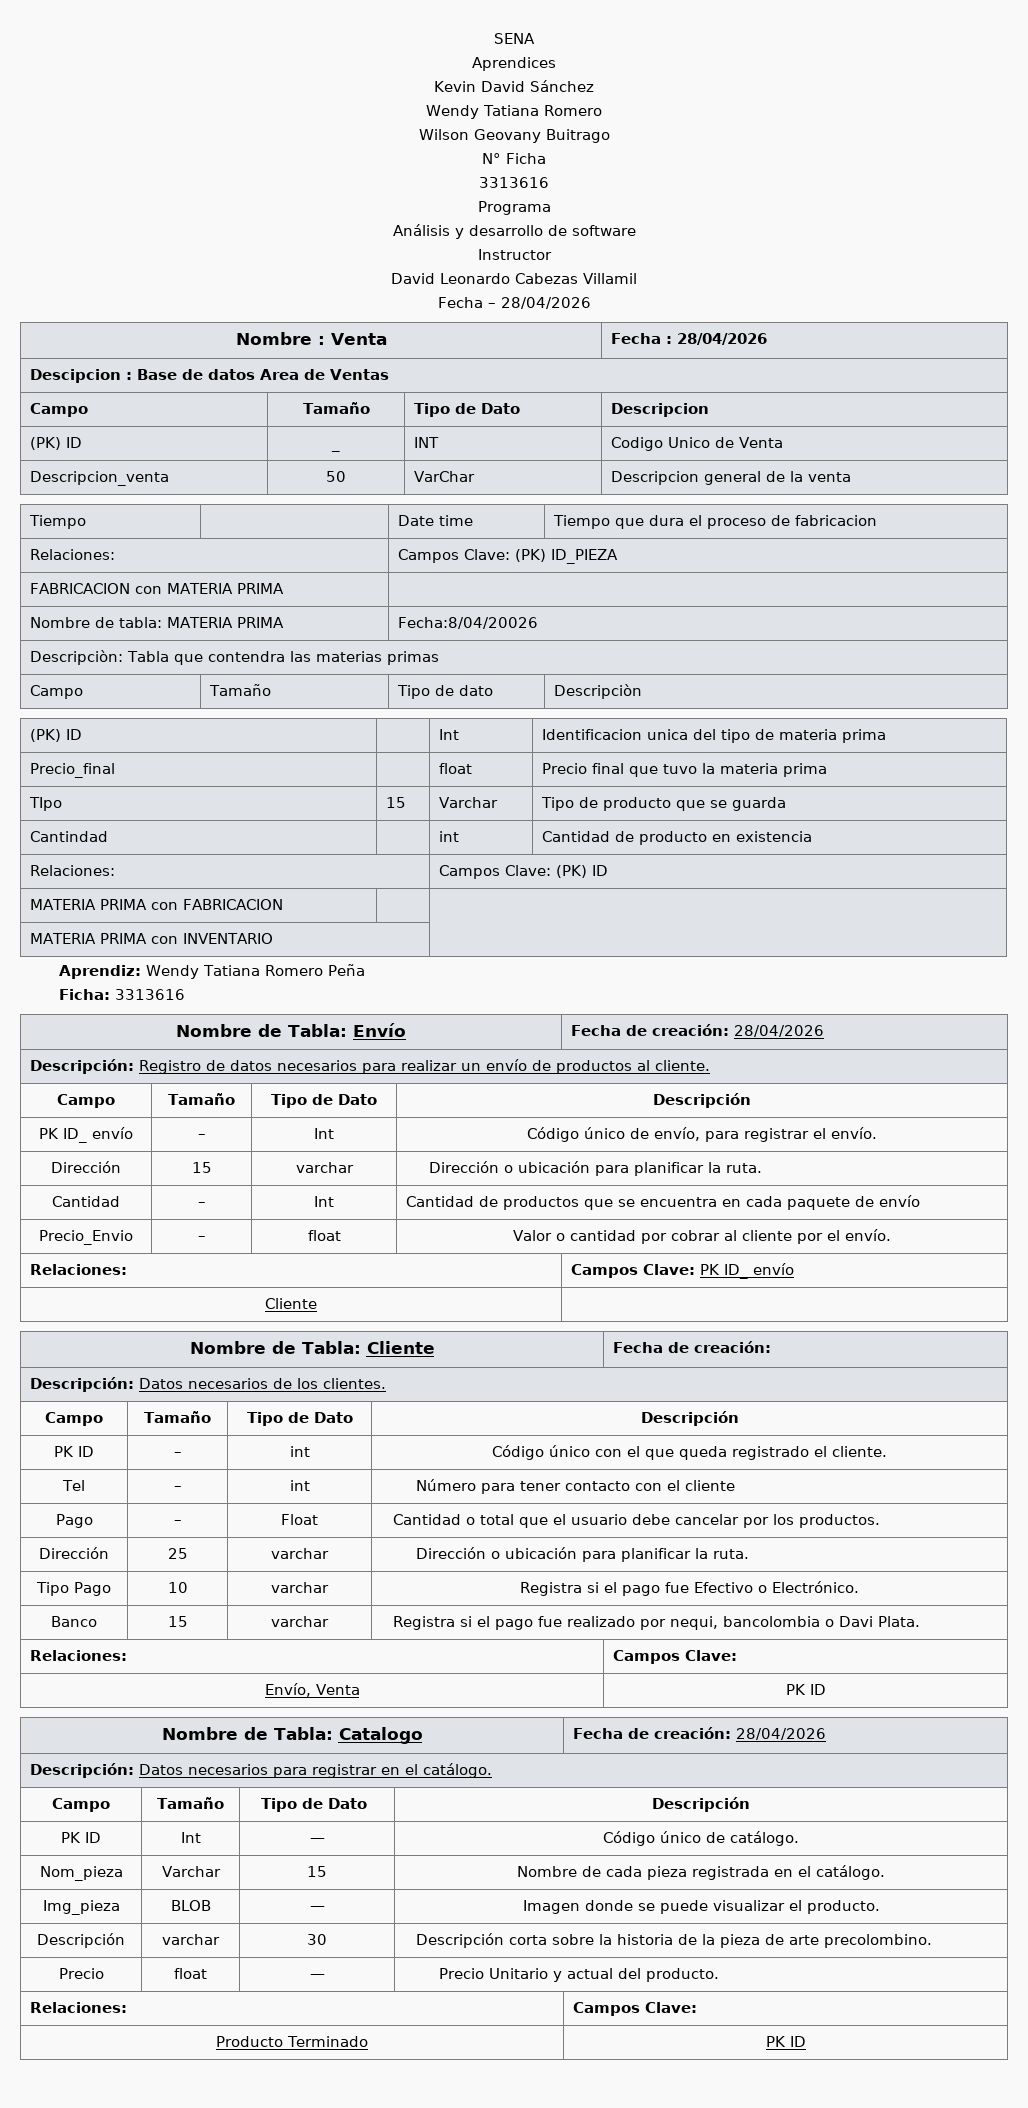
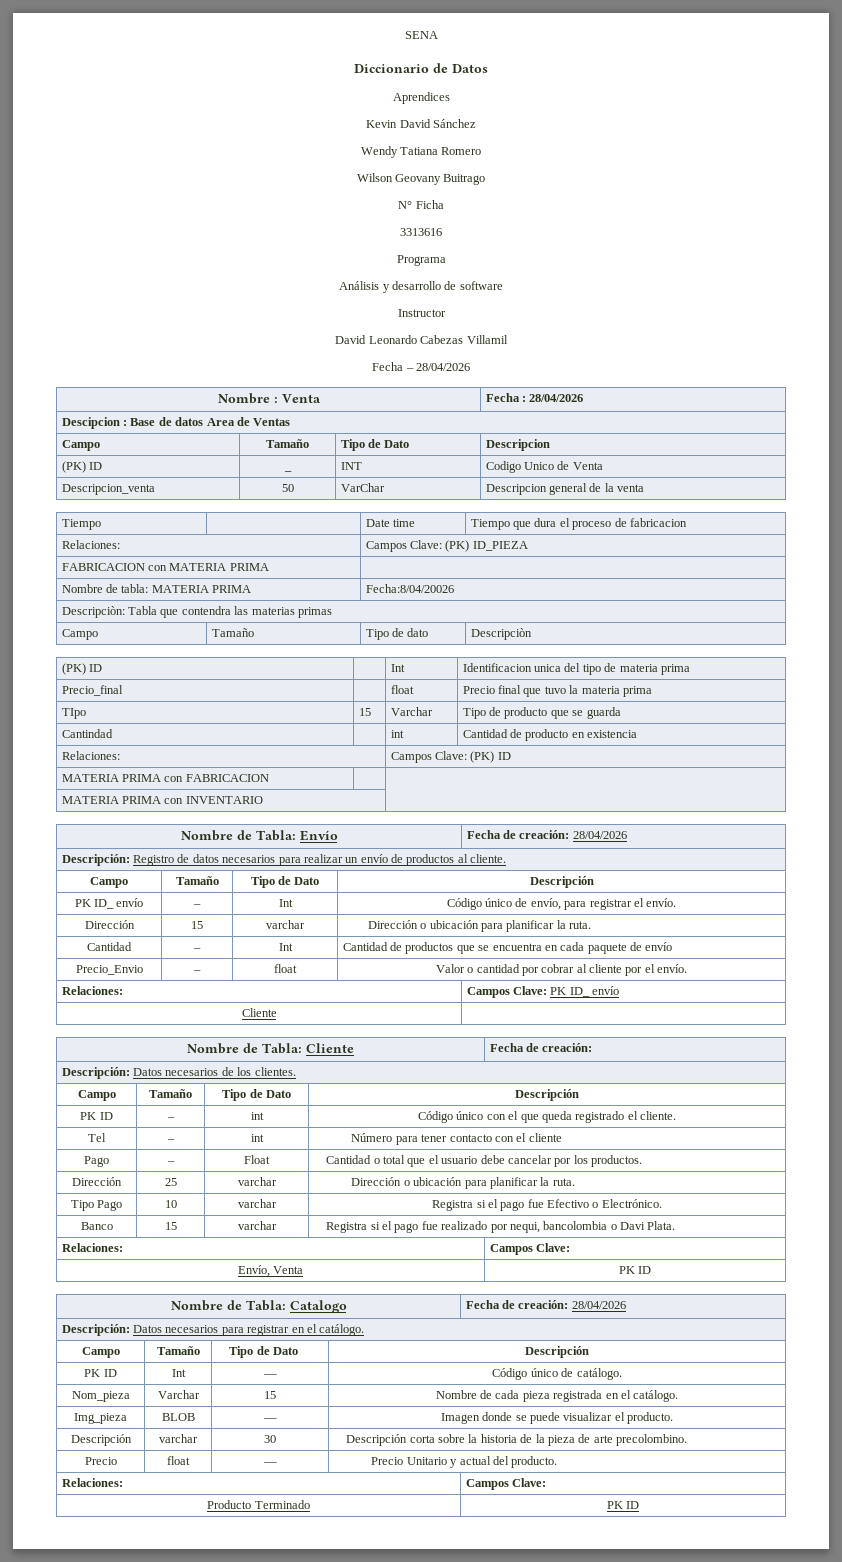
(535, 38) none -> [354,63,488,73] // Diccionario de Datos
[58,964,365,979] [58,989,185,1000] // Aprendiz: Wendy Tatiana Romero Peña // Ficha: 3313616 -> (263, 800) none

